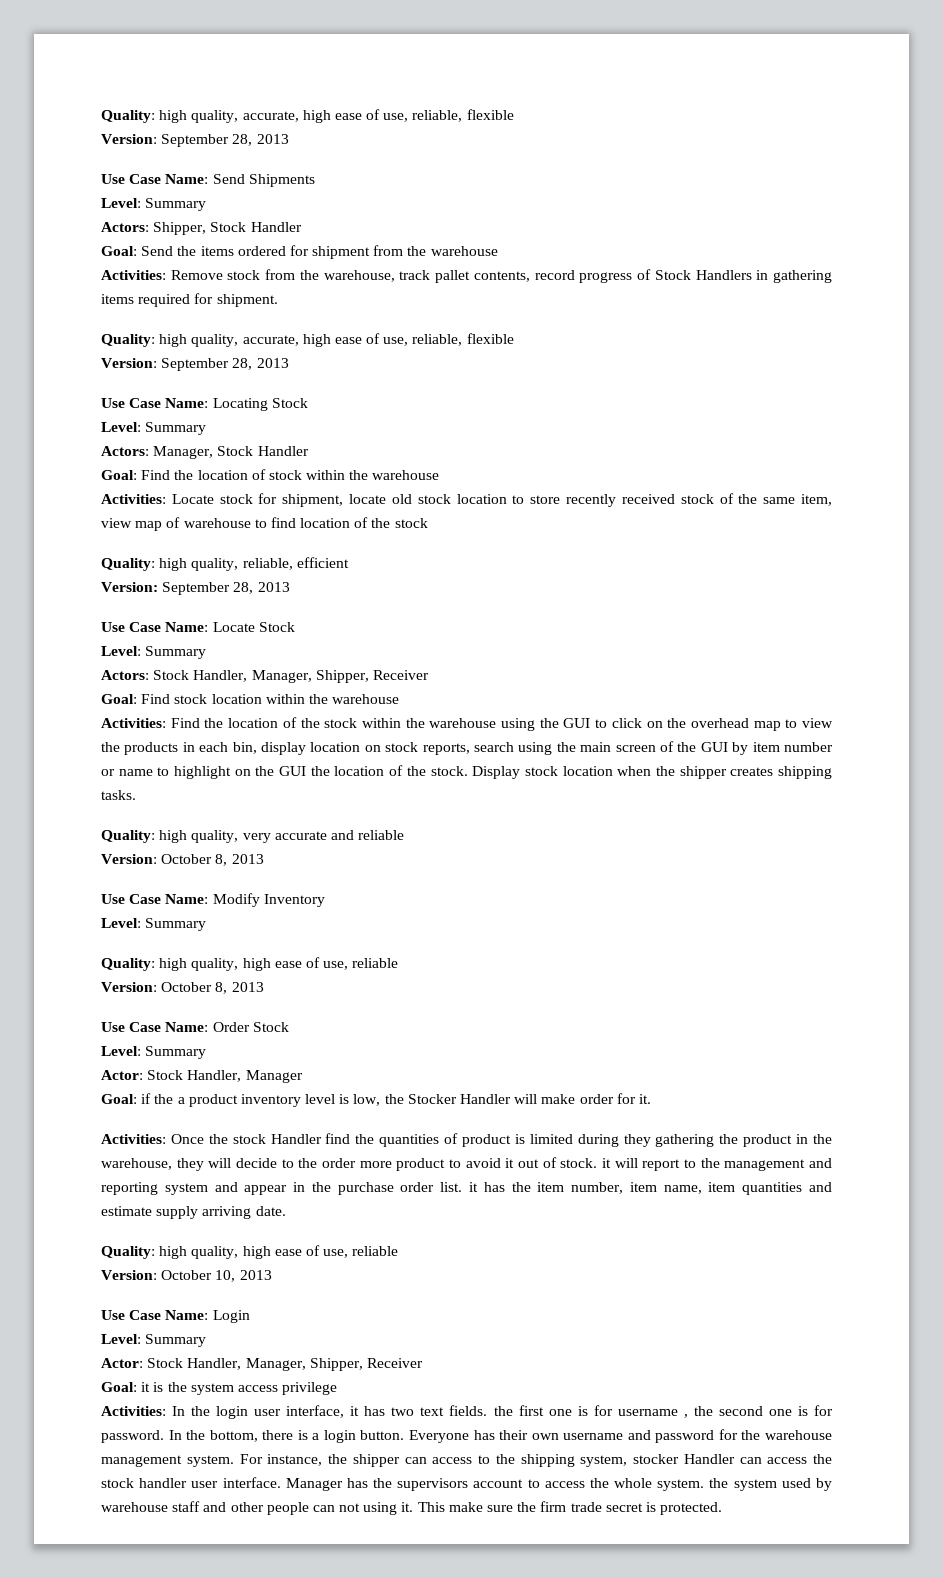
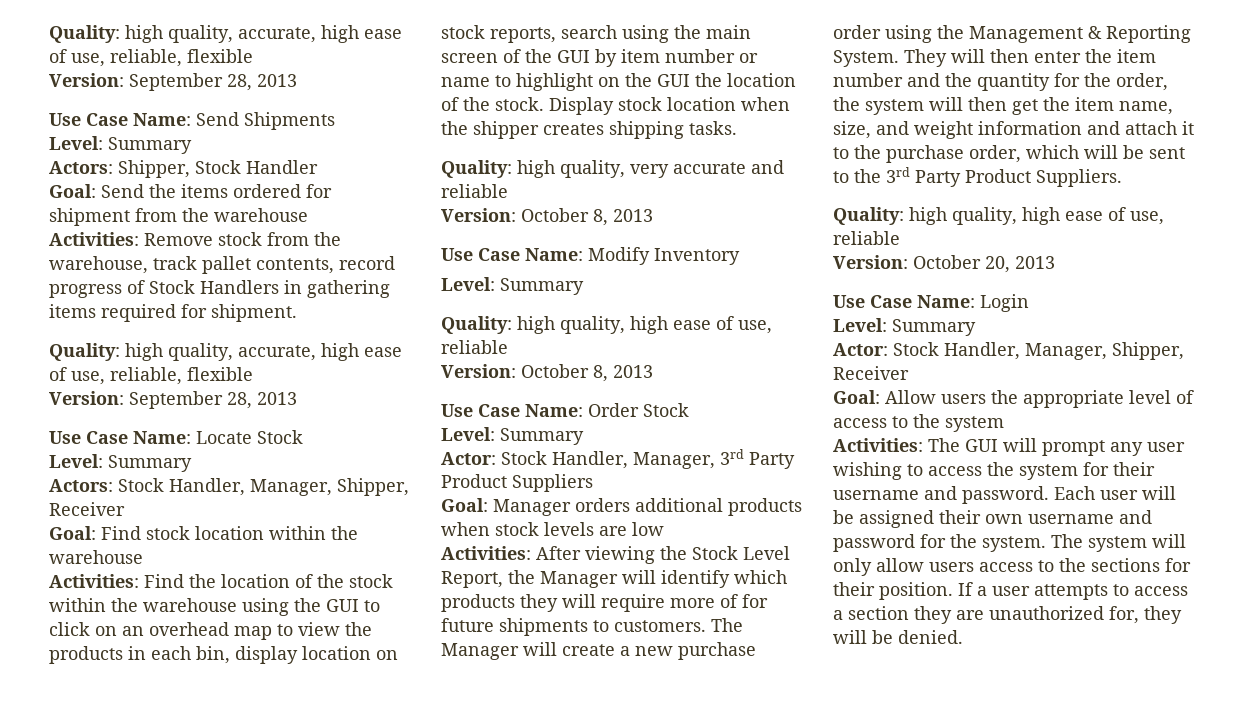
[101,398,308,411] [101,422,207,435] [101,446,309,459] [101,469,440,480] [101,493,833,507] [101,517,428,531] [101,557,349,571] [101,582,290,595] // Use Case Name: Locating Stock // Level: Summary // Actors: Manager, Stock Handler // Goal: Find the location of stock within the warehouse // Activities: Locate stock for shipment, locate old stock location to store recently received stock of the same item, view map of warehouse to find location of the stock // Quality: high quality, reliable, efficient // Version: September 28, 2013 -> (297, 398) none
[667,718,687,728] the -> [122,626,144,636] an
[245,1070,303,1083] [101,1093,651,1107] [101,1133,833,1147] [101,1157,832,1171] [101,1182,833,1195] [101,1206,286,1219] Manager // Goal: if the a product inventory level is low, the Stocker Handler will make order for it. // Activities: Once the stock Handler find the quantities of product is limited during they gathering the product in the warehouse, they will decide to the order more product to avoid it out of stock. it will report to the management and reporting system and appear in the purchase order list. it has the item number, item name, item quantities and estimate supply arriving date. -> [633,449,795,469] [441,474,593,492] [441,498,802,516] [441,522,664,536] [441,546,790,564] [441,570,787,588] [441,594,768,612] [441,618,743,636] [441,642,756,660] [833,25,1191,43] [833,49,1156,67] [833,73,1168,91] [833,97,1173,115] [833,121,1194,139] [833,145,1185,163] [833,167,1122,187] Manager, 3rd Party Product Suppliers // Goal: Manager orders additional products when stock levels are low // Activities: After viewing the Stock Level Report, the Manager will identify which products they will require more of for future shipments to customers. The Manager will create a new purchase order using the Management & Reporting System. They will then enter the item number and the quantity for the order, the system will then get the item name, size, and weight information and attach it to the purchase order, which will be sent to the 3rd Party Product Suppliers.
[215,1270,236,1282] 10, -> [985,256,1010,273] 20,
[141,1382,338,1395] [101,1405,833,1419] [101,1430,495,1443] it is the system access privilege // Activities: In the login user interface, it has two text fields. the first one is for username , the second one is for password. In the bottom, there is a login button. Everyone has -> [885,390,1194,408] [833,414,1004,432] [833,438,1185,456] [833,462,1155,480] [833,486,1176,504] [833,510,934,528] Allow users the appropriate level of access to the system // Activities: The GUI will prompt any user wishing to access the system for their username and password. Each user will be assigned
[764,1430,832,1440] [101,1454,832,1467] [101,1477,832,1491] [101,1501,723,1515] warehouse management system. For instance, the shipper can access to the shipping system, stocker Handler can access the stock handler user interface. Manager has the supervisors account to access the whole system. the system used by warehouse staff and other people can not using it. This make sure the firm trade secret is protected. -> [982,534,1186,552] [833,558,1191,576] [833,582,1188,600] [833,606,1182,624] [833,630,963,644] system. The system will only allow users access to the sections for their position. If a user attempts to access a section they are unauthorized for, they will be denied.

